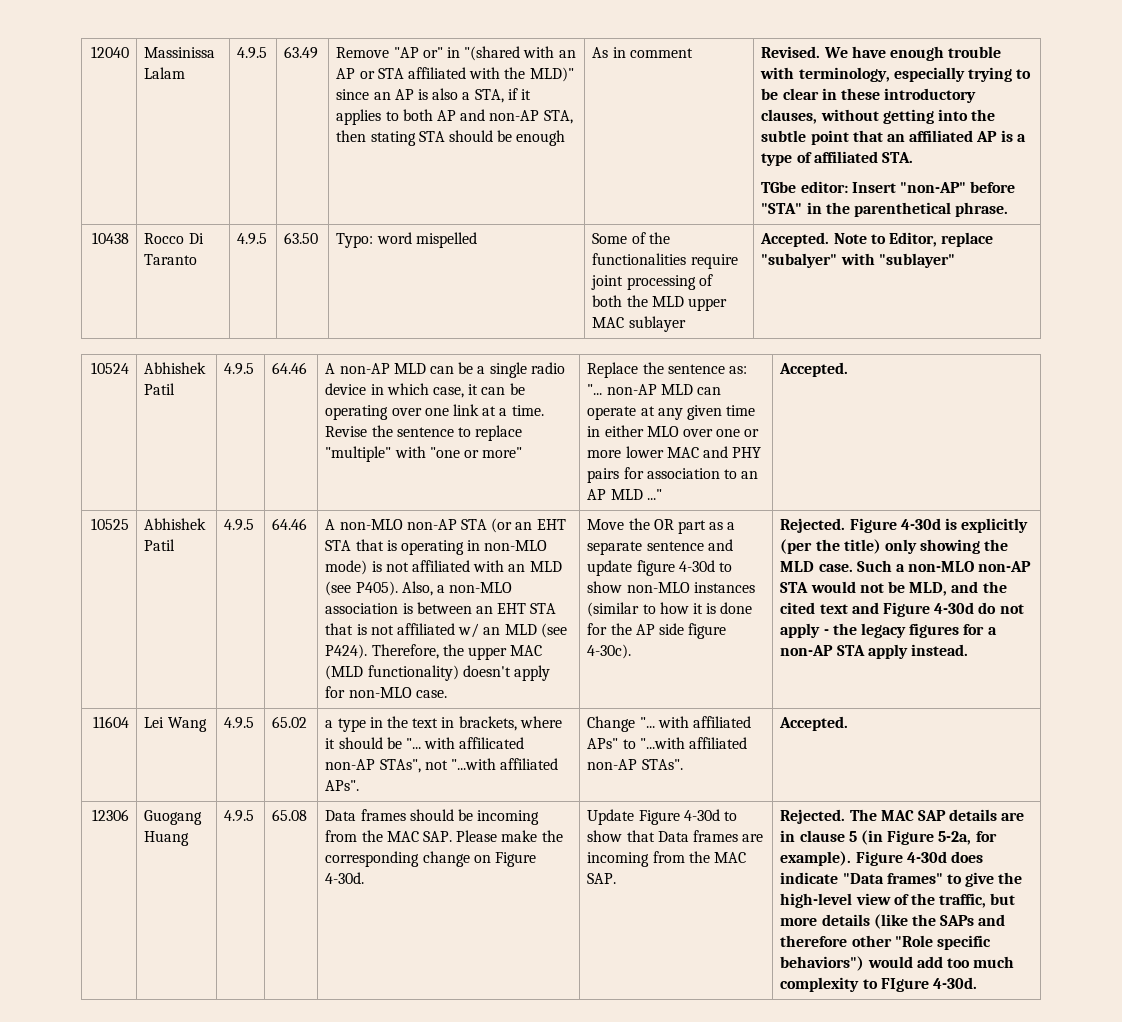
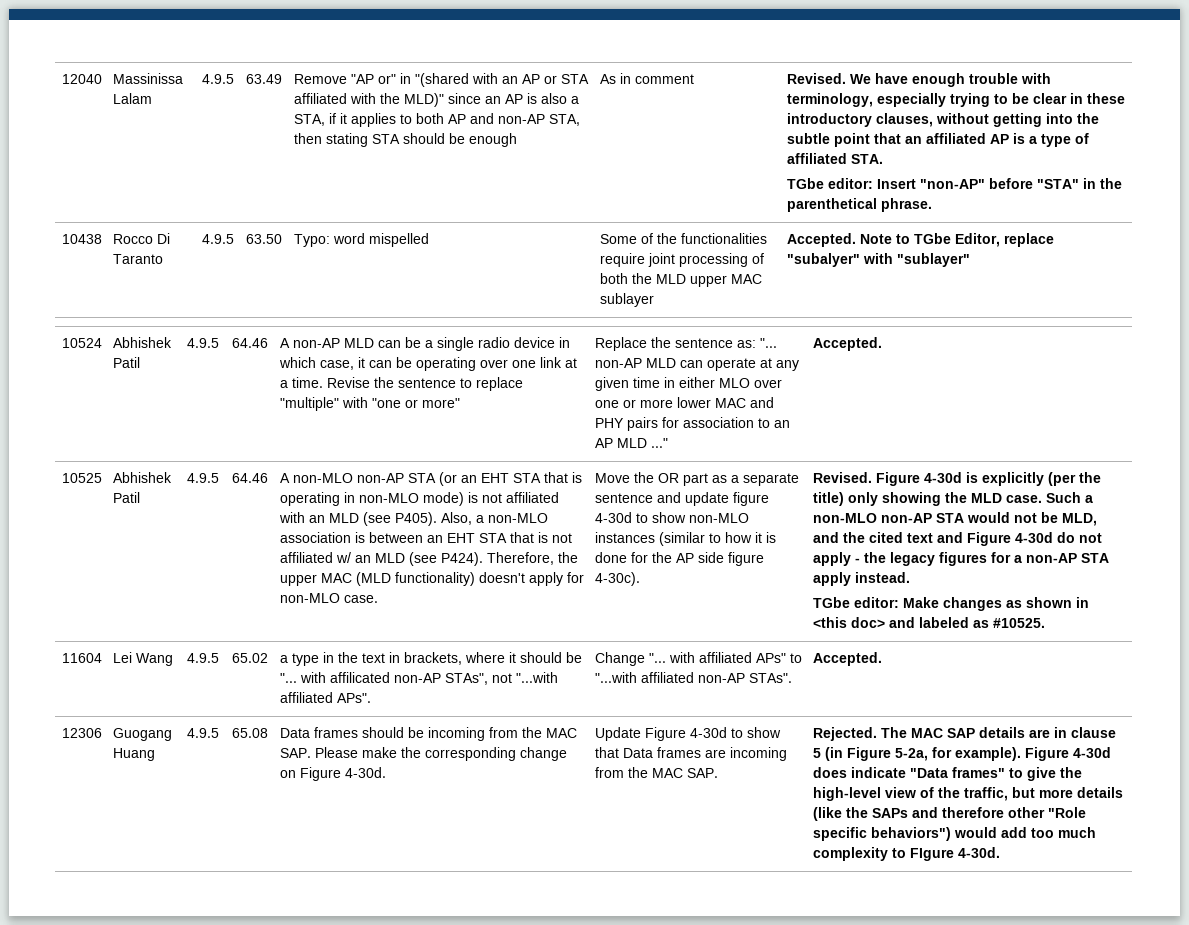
(886, 239) none -> [913,233,951,244] TGbe
[780,518,846,533] Rejected. -> [812,472,872,483] Revised.
(968, 650) none -> [812,597,1089,611] [812,617,1045,628] // TGbe editor: Make changes as shown in <this doc> and labeled as #10525.

